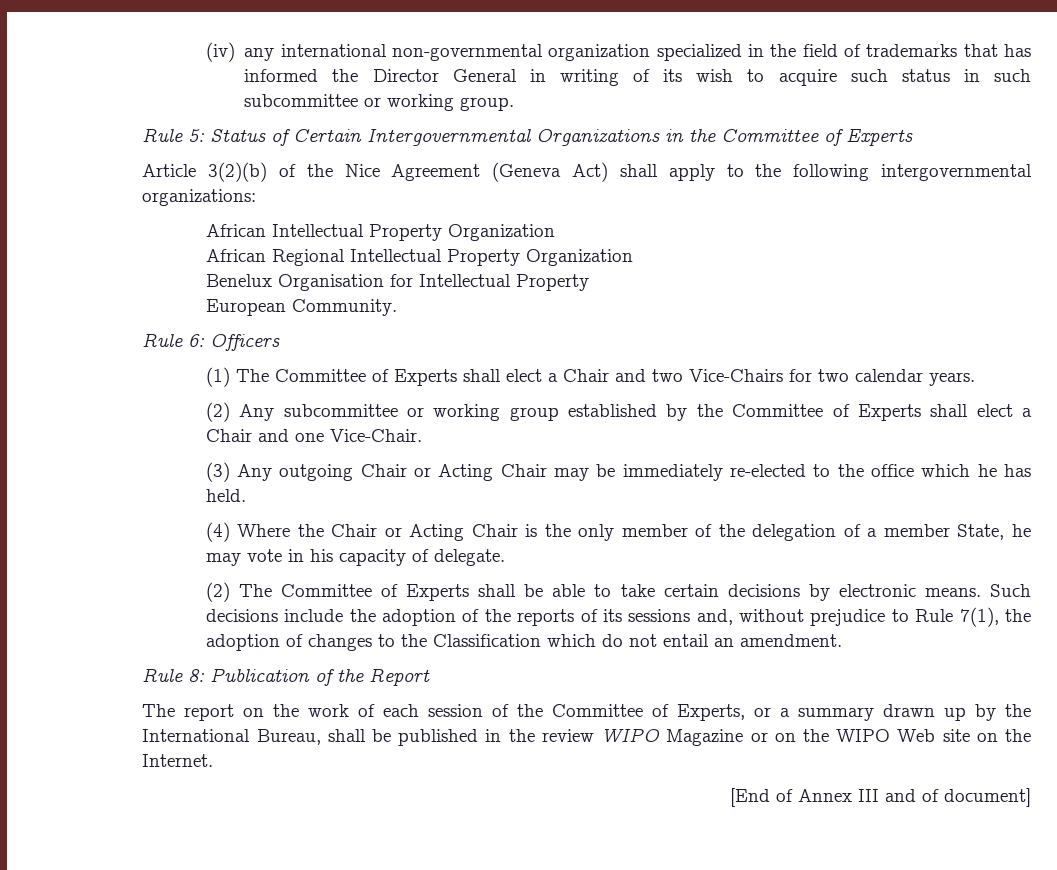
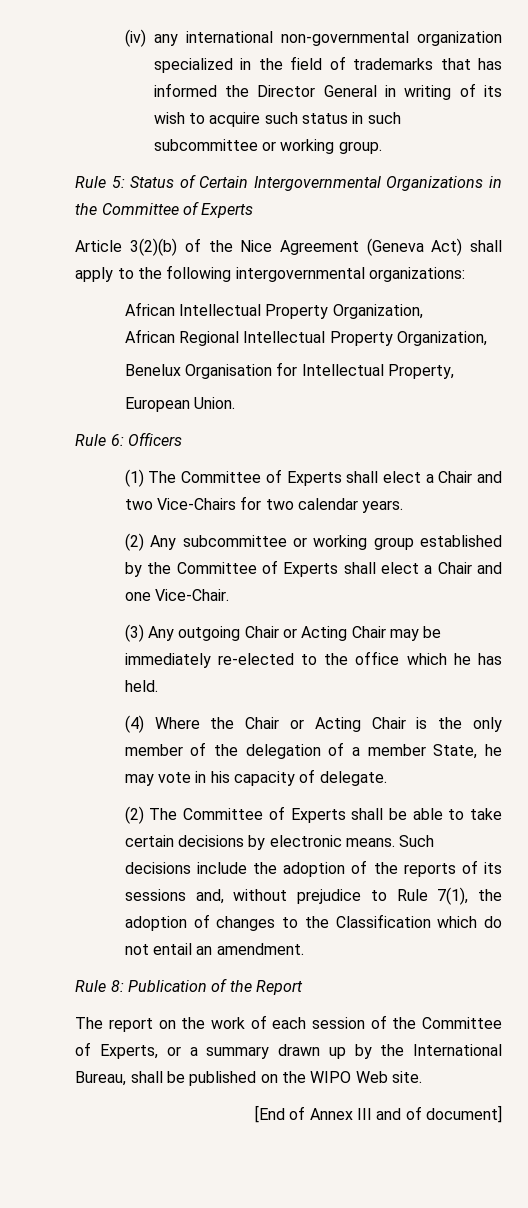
[447,224,555,241] Organization -> [332,304,423,319] Organization,
[525,249,633,266] Organization -> [397,331,488,346] Organization,
[515,274,589,291] Property -> [388,364,455,379] Property,
[291,299,397,316] Community. -> [194,397,236,409] Union.
[485,728,1031,746] [142,754,214,767] in the review WIPO Magazine or on the WIPO Web site on the Internet. -> [260,1071,422,1083] on the WIPO Web site.

